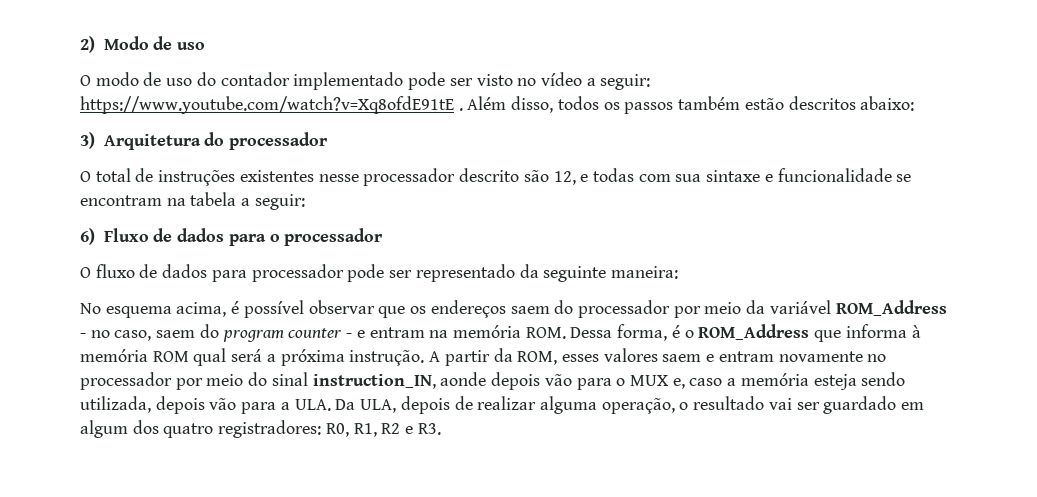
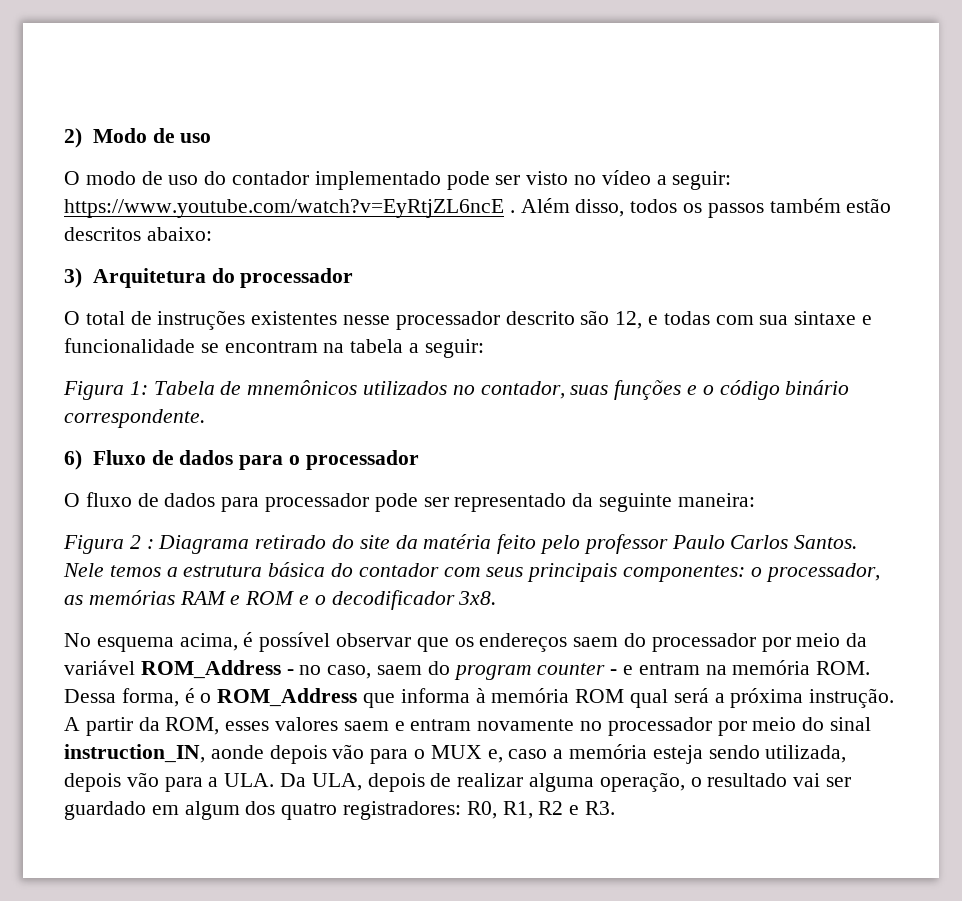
[80,96,454,114] https://www.youtube.com/watch?v=Xq8ofdE91tE -> [64,199,504,218] https://www.youtube.com/watch?v=EyRtjZL6ncE
(305, 202) none -> [63,380,850,400] [64,409,205,428] // Figura 1: Tabela de mnemônicos utilizados no contador, suas funções e o código binário correspondente.
(678, 272) none -> [63,534,858,554] [63,562,880,582] [64,590,497,610] // Figura 2 : Diagrama retirado do site da matéria feito pelo professor Paulo Carlos Santos. Nele temos a estrutura básica do contador com seus principais componentes: o processador, as memórias RAM e ROM e o decodificador 3x8.

